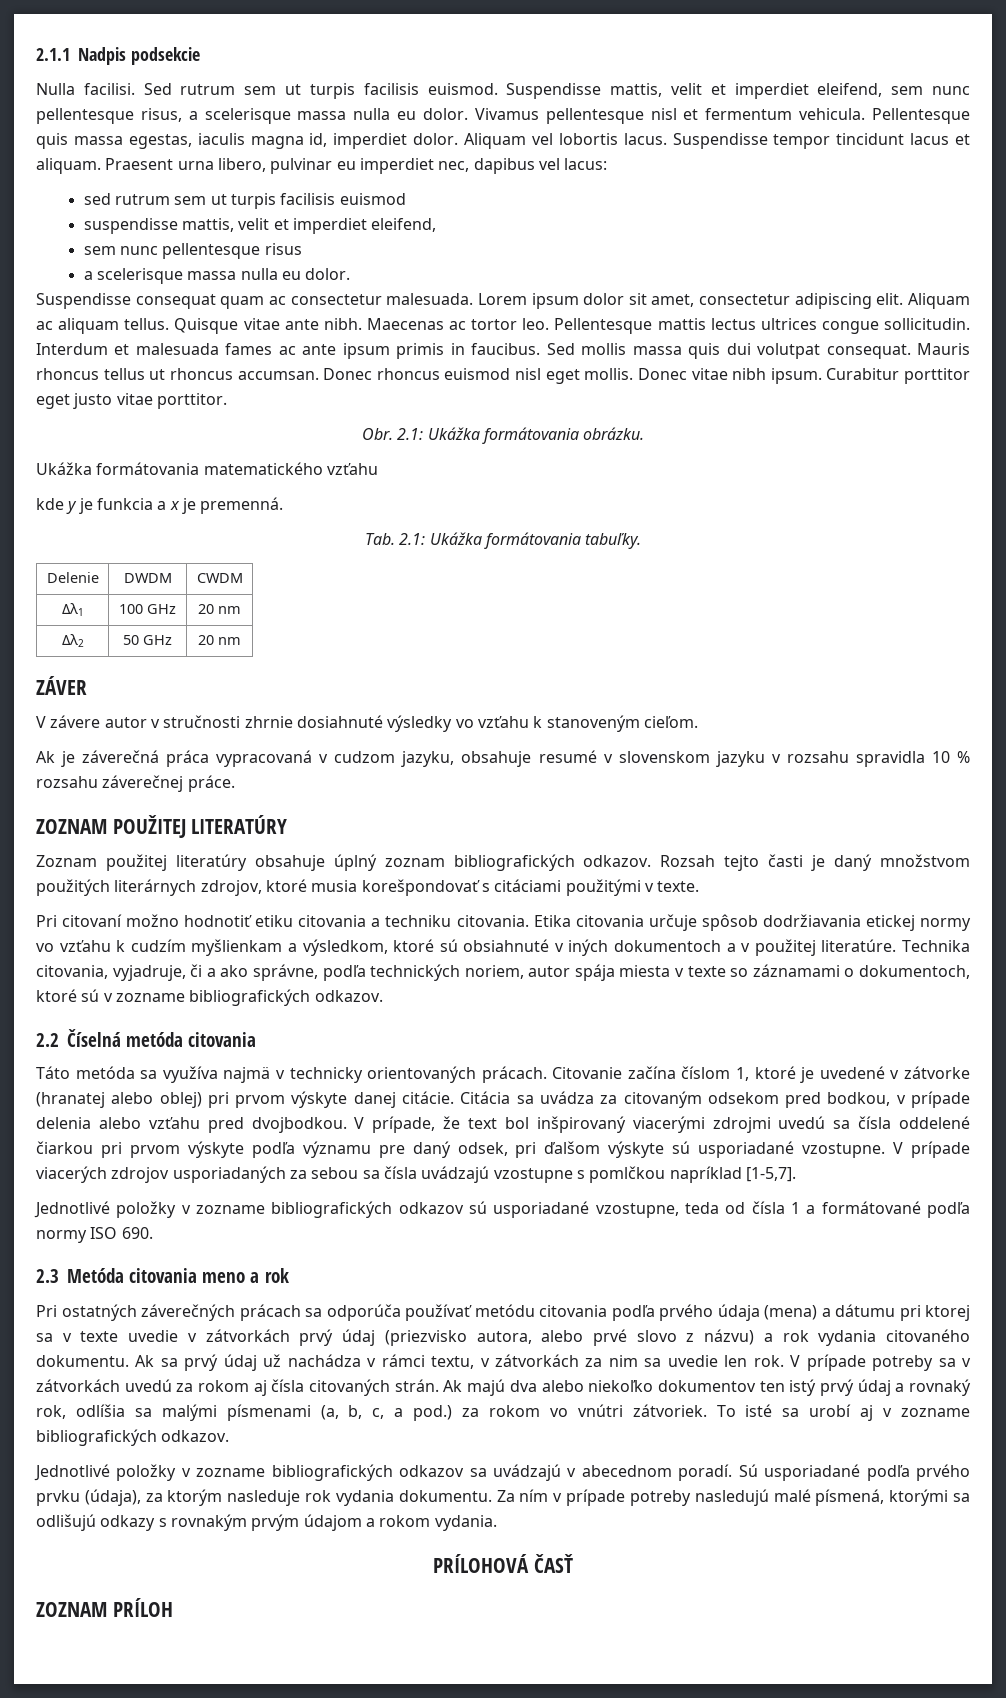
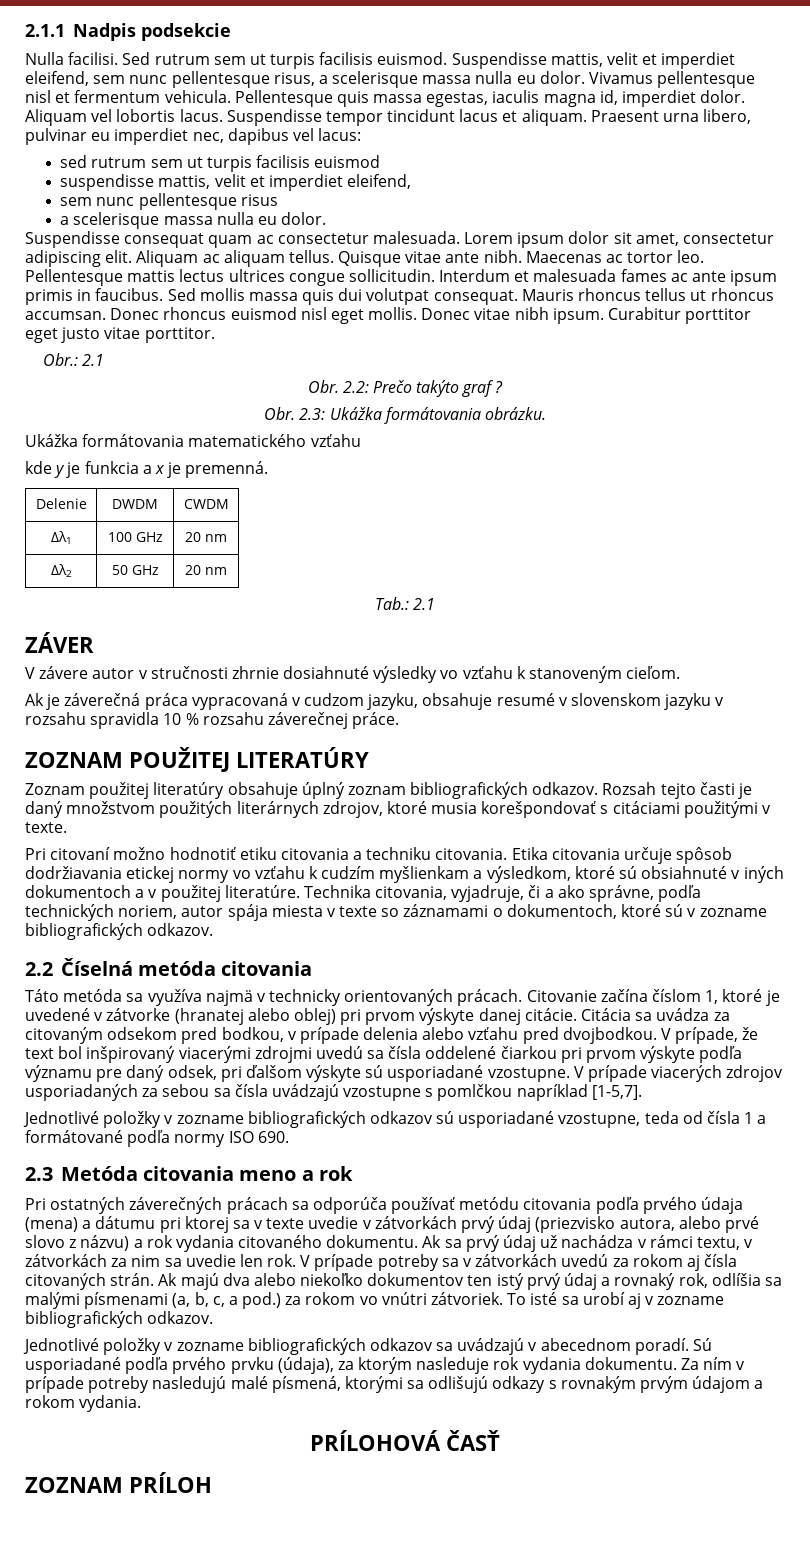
[361,428,424,440] // Obr. 2.1: -> [43,353,105,366] [307,380,504,397] [264,407,326,420] // Obr.: 2.1 // Obr. 2.2: Prečo takýto graf ? // Obr. 2.3:
[364,532,642,549] // Tab. 2.1: Ukážka formátovania tabuľky. -> (269, 469) none
(241, 641) none -> [374,597,436,610] // Tab.: 2.1

